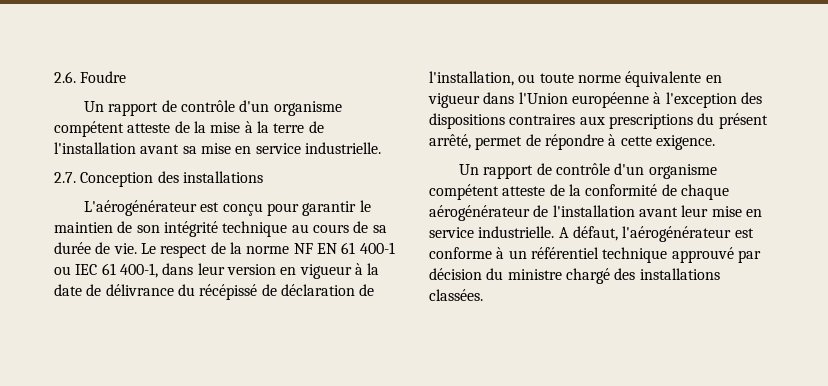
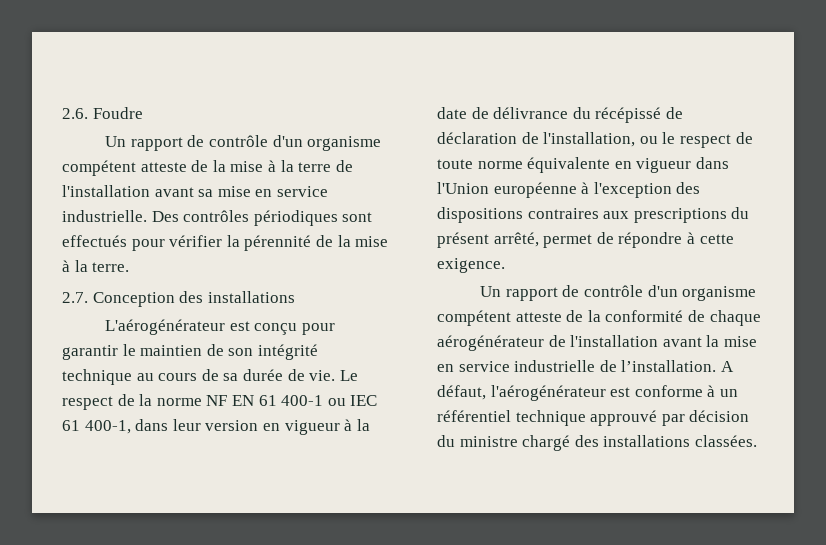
(381, 148) none -> [151,210,373,226] [62,235,389,251] [62,260,130,272] Des contrôles périodiques sont effectués pour vérifier la pérennité de la mise à la terre.
(536, 78) none -> [662,132,753,148] le respect de
[681,205,762,217] [429,226,555,238] leur mise en service industrielle. -> [706,335,757,347] [437,360,717,372] la mise en service industrielle de l’installation.

